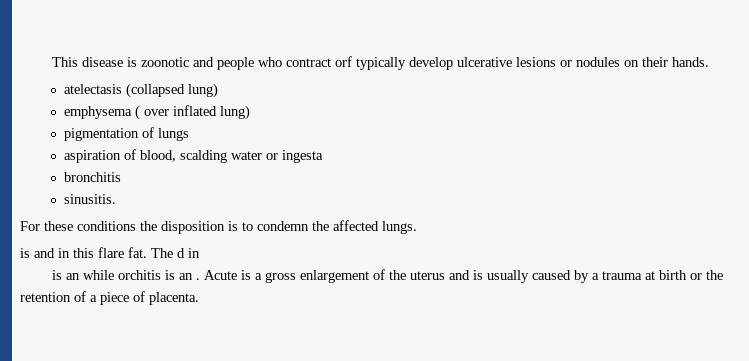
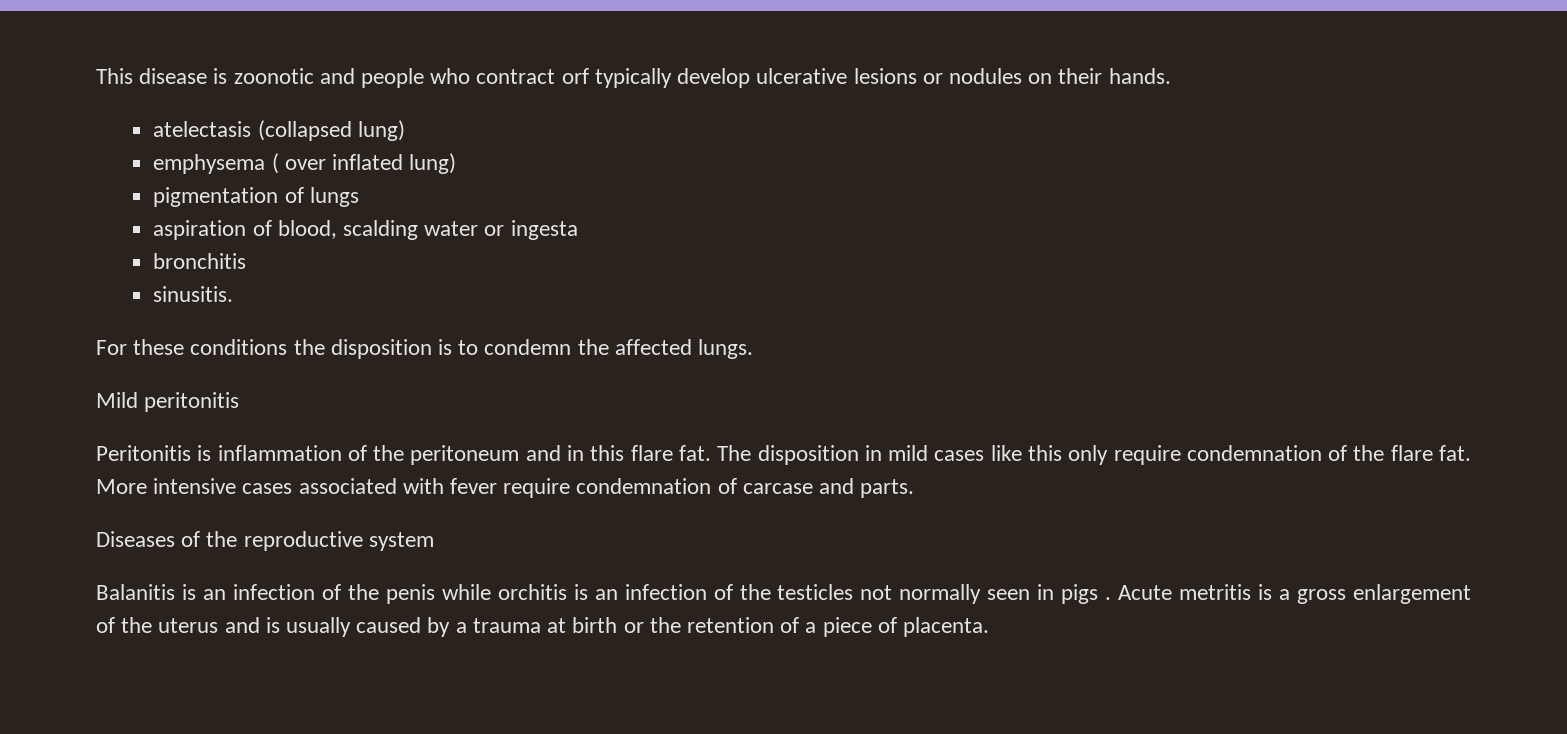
[20,248,30,258] is -> [96,392,240,412] [96,445,520,465] Mild peritonitis // Peritonitis is inflammation of the peritoneum
[177,248,200,258] [52,270,194,280] d in // is an while orchitis is an -> [757,445,1472,465] [96,478,915,498] [96,531,434,551] [96,584,1099,604] disposition in mild cases like this only require condemnation of the flare fat. More intensive cases associated with fever require condemnation of carcase and parts. // Diseases of the reproductive system // Balanitis is an infection of the penis while orchitis is an infection of the testicles not normally seen in pigs
(238, 275) none -> [1179,584,1252,600] metritis

